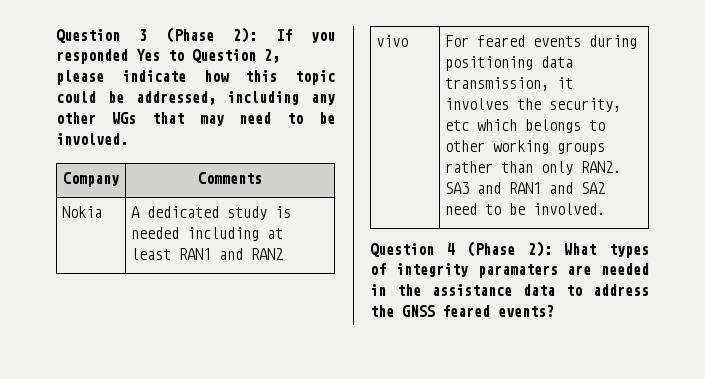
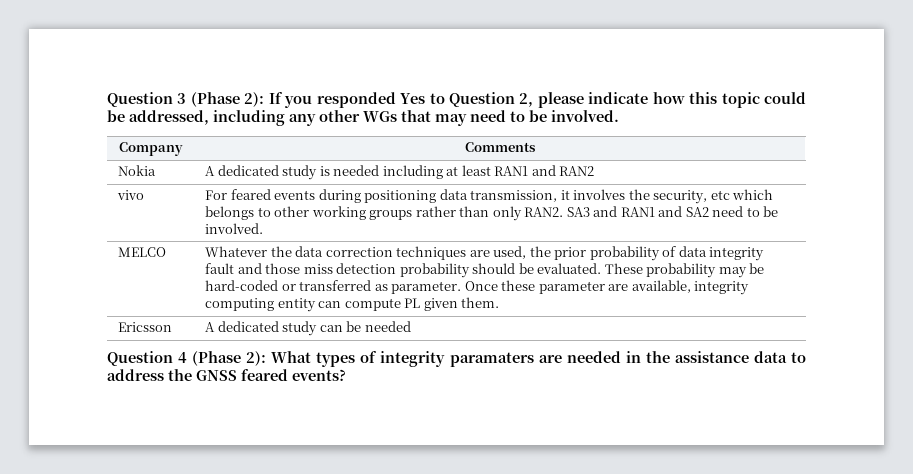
(606, 209) none -> [118,247,167,257] [205,246,765,261] [205,263,765,278] [205,280,750,295] [205,297,500,312] [118,322,173,332] [205,321,411,336] // MELCO | Whatever the data correction techniques are used, the prior probability of data integrity fault and those miss detection probability should be evaluated. These probability may be hard-coded or transferred as parameter. Once these parameter are available, integrity computing entity can compute PL given them. // Ericsson | A dedicated study can be needed

